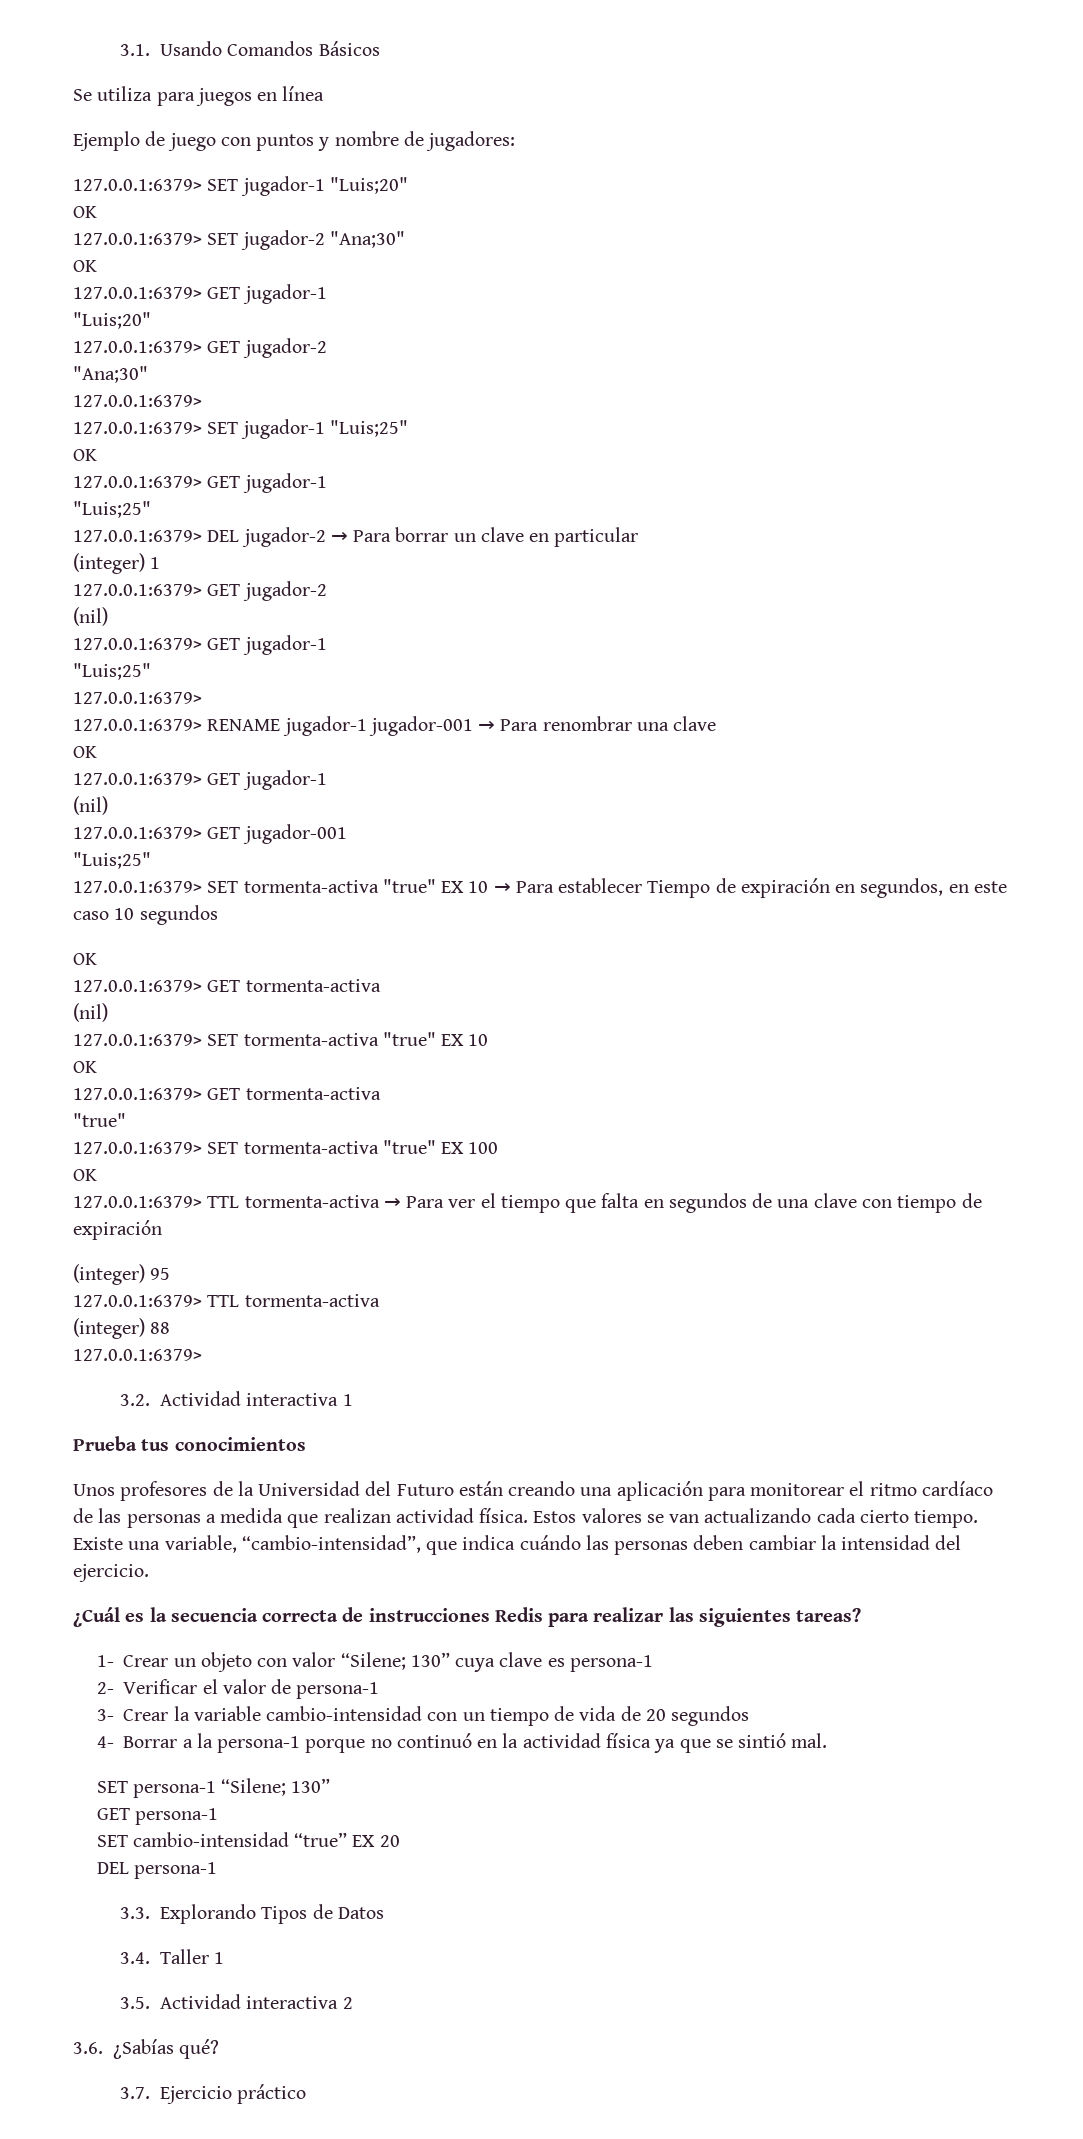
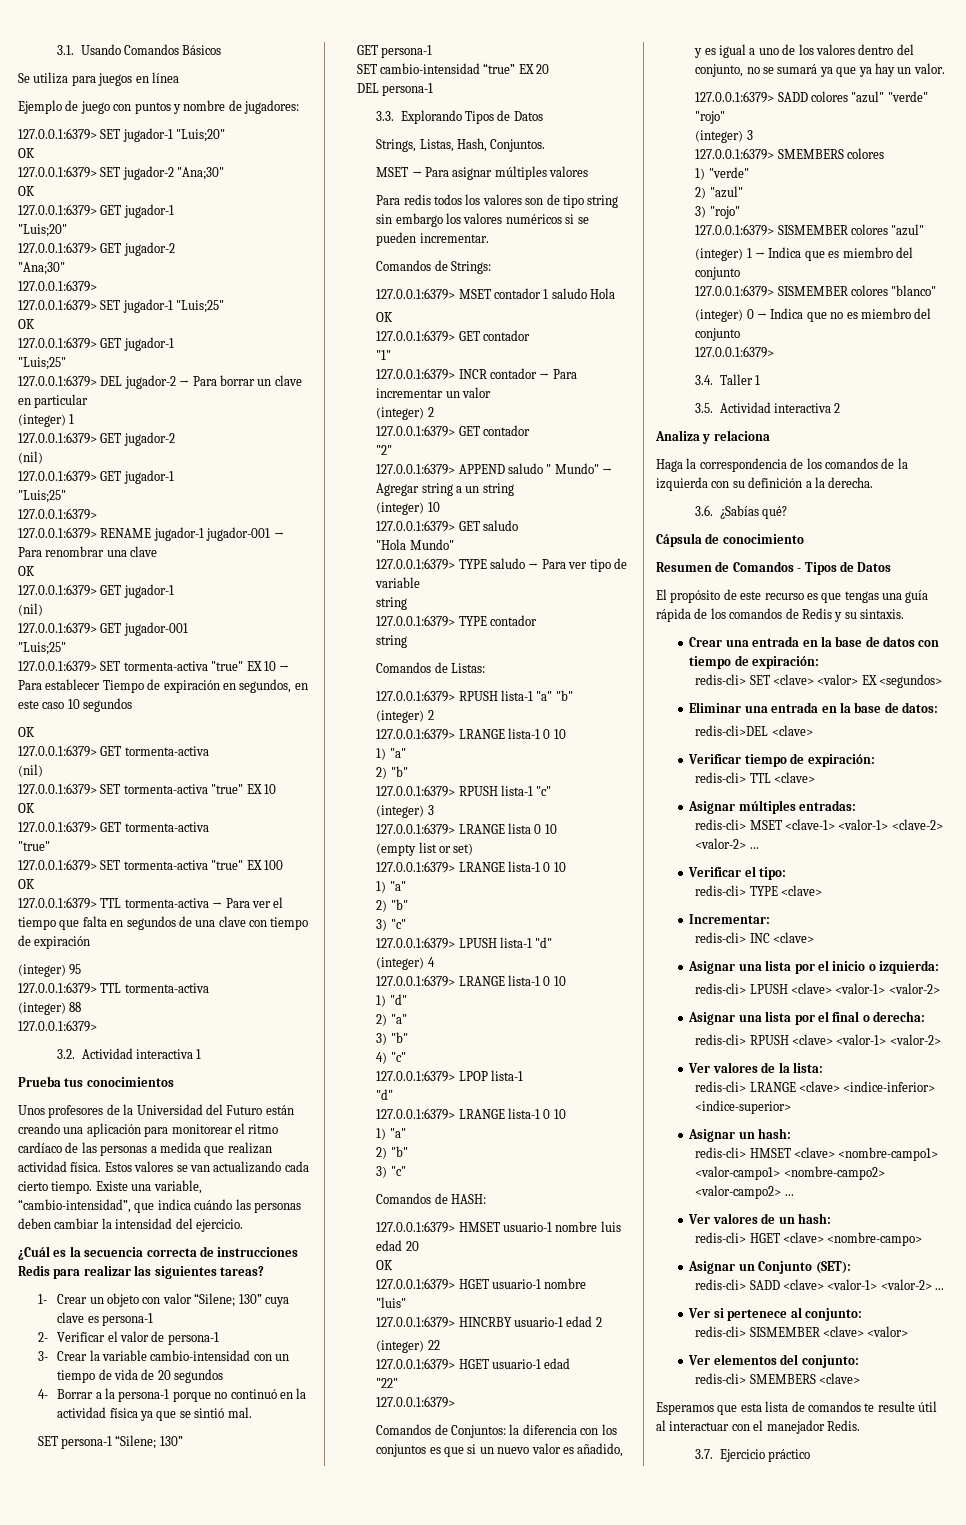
(384, 1913) none -> [376,138,546,152] [376,166,589,180] [376,194,619,208] [376,213,589,227] [376,232,489,246] [376,260,492,274] [376,288,616,300] [376,312,394,322] [376,330,531,342] [376,350,392,360] [376,368,577,380] [376,387,492,398] [376,407,434,420] [376,425,531,437] [376,445,393,455] [376,463,613,475] [376,483,514,496] [376,502,440,515] [376,520,519,532] [376,539,454,550] [376,558,627,572] [375,577,421,588] [376,597,408,610] [376,615,538,627] [376,635,408,648] [376,662,486,673] [376,690,573,702] [376,710,434,723] [376,728,566,740] [376,748,406,760] [376,766,408,779] [376,785,552,797] [376,805,434,818] [376,823,557,835] [376,842,474,856] [376,861,566,873] [376,881,406,893] [376,899,408,912] [376,919,406,931] [376,937,553,949] [376,957,435,970] [376,975,566,987] [376,994,407,1007] [376,1014,407,1026] [376,1032,408,1045] [376,1052,406,1064] [376,1070,524,1082] [376,1089,394,1100] [376,1108,566,1120] [376,1128,406,1140] [376,1146,408,1159] [376,1166,406,1178] [376,1193,487,1204] [376,1221,621,1233] [376,1240,419,1251] [376,1260,394,1270] [376,1278,587,1290] [376,1297,407,1308] [376,1316,602,1328] [376,1340,440,1353] [376,1358,571,1370] [376,1378,399,1388] [376,1396,456,1408] [376,1424,617,1438] [376,1443,624,1457] [694,44,914,58] [695,63,945,77] [695,91,928,103] [695,111,726,124] [695,130,753,143] [695,148,885,160] [695,167,749,180] [695,186,743,199] [695,206,740,219] [695,224,925,236] [695,247,913,261] [695,267,741,280] [695,285,937,297] [695,308,932,322] [695,328,741,341] [695,346,775,358] // Strings, Listas, Hash, Conjuntos. // MSET → Para asignar múltiples valores // Para redis todos los valores son de tipo string sin embargo los valores numéricos si se pueden incrementar. // Comandos de Strings: // 127.0.0.1:6379> MSET contador 1 saludo Hola // OK // 127.0.0.1:6379> GET contador // "1" // 127.0.0.1:6379> INCR contador → Para incrementar un valor // (integer) 2 // 127.0.0.1:6379> GET contador // "2" // 127.0.0.1:6379> APPEND saludo " Mundo" → Agregar string a un string // (integer) 10 // 127.0.0.1:6379> GET saludo // "Hola Mundo" // 127.0.0.1:6379> TYPE saludo → Para ver tipo de variable // string // 127.0.0.1:6379> TYPE contador // string // Comandos de Listas: // 127.0.0.1:6379> RPUSH lista-1 "a" "b" // (integer) 2 // 127.0.0.1:6379> LRANGE lista-1 0 10 // 1) "a" // 2) "b" // 127.0.0.1:6379> RPUSH lista-1 "c" // (integer) 3 // 127.0.0.1:6379> LRANGE lista 0 10 // (empty list or set) // 127.0.0.1:6379> LRANGE lista-1 0 10 // 1) "a" // 2) "b" // 3) "c" // 127.0.0.1:6379> LPUSH lista-1 "d" // (integer) 4 // 127.0.0.1:6379> LRANGE lista-1 0 10 // 1) "d" // 2) "a" // 3) "b" // 4) "c" // 127.0.0.1:6379> LPOP lista-1 // "d" // 127.0.0.1:6379> LRANGE lista-1 0 10 // 1) "a" // 2) "b" // 3) "c" // Comandos de HASH: // 127.0.0.1:6379> HMSET usuario-1 nombre luis edad 20 // OK // 127.0.0.1:6379> HGET usuario-1 nombre // "luis" // 127.0.0.1:6379> HINCRBY usuario-1 edad 2 // (integer) 22 // 127.0.0.1:6379> HGET usuario-1 edad // "22" // 127.0.0.1:6379> // Comandos de Conjuntos: la diferencia con los conjuntos es que si un nuevo valor es añadido, y es igual a uno de los valores dentro del conjunto, no se sumará ya que ya hay un valor. // 127.0.0.1:6379> SADD colores "azul" "verde" "rojo" // (integer) 3 // 127.0.0.1:6379> SMEMBERS colores // 1) "verde" // 2) "azul" // 3) "rojo" // 127.0.0.1:6379> SISMEMBER colores "azul" // (integer) 1 → Indica que es miembro del conjunto // 127.0.0.1:6379> SISMEMBER colores "blanco" // (integer) 0 → Indica que no es miembro del conjunto // 127.0.0.1:6379>
[73,2039,220,2059] 3.6. ¿Sabías qué? -> [655,430,770,444] [656,458,908,472] [656,477,874,491] [695,505,787,519] [656,533,804,547] [656,561,892,575] [656,589,929,603] [656,608,904,622] [689,636,940,647] [689,655,820,669] [695,674,943,688] [689,702,939,713] [695,725,813,736] [688,753,875,767] [695,772,816,783] [688,800,857,814] [695,819,943,830] [695,838,759,849] [688,866,787,880] [695,885,823,896] [689,914,771,924] [695,932,815,943] [688,960,940,974] [695,983,940,994] [688,1011,926,1025] [695,1034,941,1045] [688,1062,823,1073] [695,1081,936,1092] [695,1100,792,1114] [688,1128,792,1142] [695,1147,939,1161] [695,1166,885,1180] [695,1185,794,1199] [688,1213,831,1224] [695,1232,923,1246] [688,1261,851,1274] [695,1279,945,1290] [688,1307,862,1321] [695,1326,909,1337] [688,1354,859,1368] [695,1373,861,1384] [656,1401,937,1415] [656,1420,860,1434] Analiza y relaciona // Haga la correspondencia de los comandos de la izquierda con su definición a la derecha. // 3.6. ¿Sabías qué? // Cápsula de conocimiento // Resumen de Comandos - Tipos de Datos // El propósito de este recurso es que tengas una guía rápida de los comandos de Redis y su sintaxis. // Crear una entrada en la base de datos con tiempo de expiración: // redis-cli> SET <clave> <valor> EX <segundos> // Eliminar una entrada en la base de datos: // redis-cli>DEL <clave> // Verificar tiempo de expiración: // redis-cli> TTL <clave> // Asignar múltiples entradas: // redis-cli> MSET <clave-1> <valor-1> <clave-2> <valor-2> ... // Verificar el tipo: // redis-cli> TYPE <clave> // Incrementar: // redis-cli> INC <clave> // Asignar una lista por el inicio o izquierda: // redis-cli> LPUSH <clave> <valor-1> <valor-2> // Asignar una lista por el final o derecha: // redis-cli> RPUSH <clave> <valor-1> <valor-2> // Ver valores de la lista: // redis-cli> LRANGE <clave> <indice-inferior> <indice-superior> // Asignar un hash: // redis-cli> HMSET <clave> <nombre-campo1> <valor-campo1> <nombre-campo2> <valor-campo2> ... // Ver valores de un hash: // redis-cli> HGET <clave> <nombre-campo> // Asignar un Conjunto (SET): // redis-cli> SADD <clave> <valor-1> <valor-2> ... // Ver si pertenece al conjunto: // redis-cli> SISMEMBER <clave> <valor> // Ver elementos del conjunto: // redis-cli> SMEMBERS <clave> // Esperamos que esta lista de comandos te resulte útil al interactuar con el manejador Redis.

